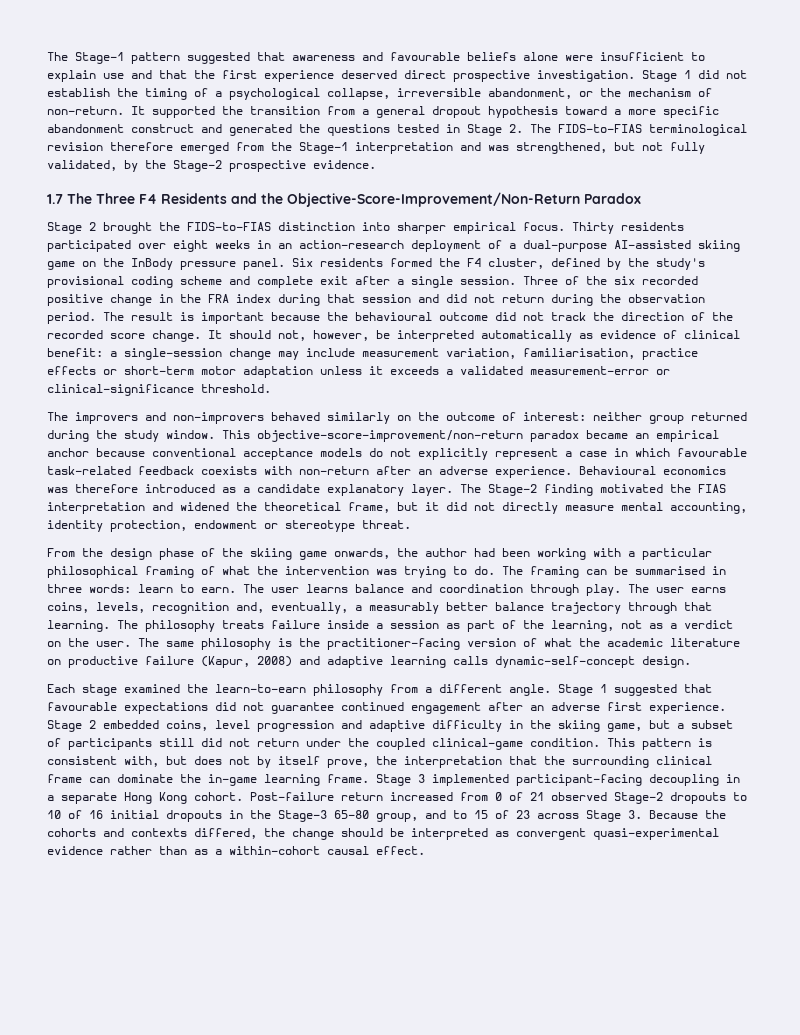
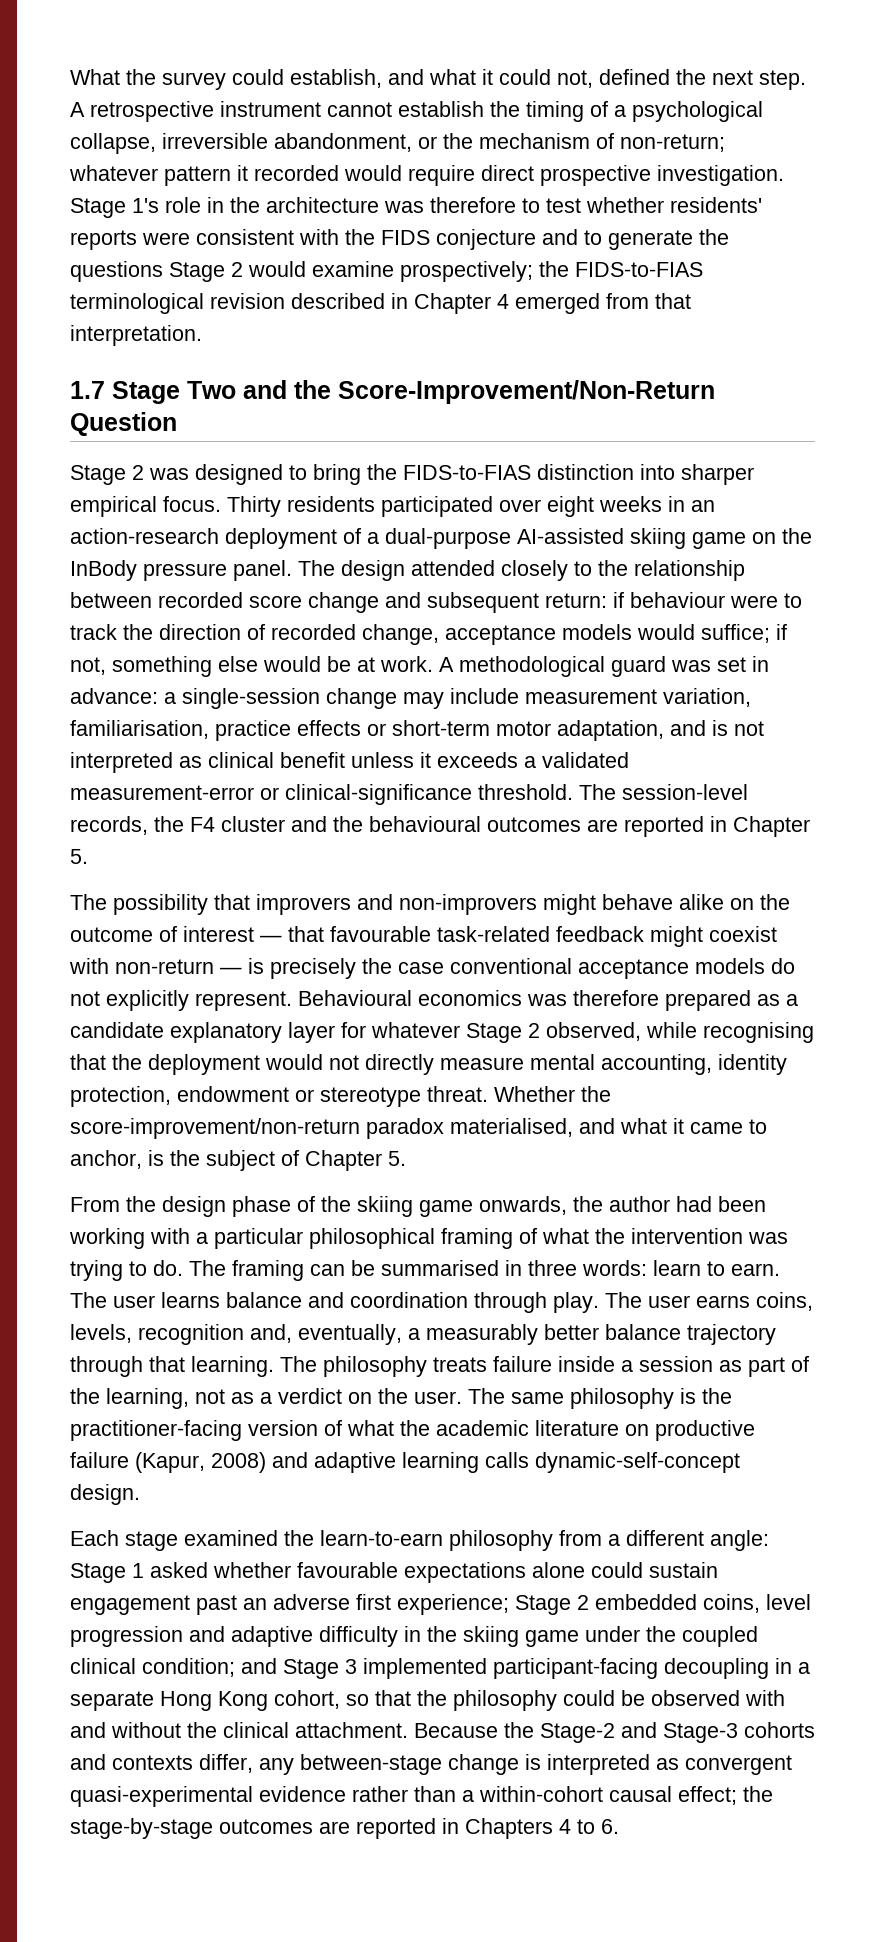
[47,52,705,64] [47,70,747,82] The Stage-1 pattern suggested that awareness and favourable beliefs alone were insufficient to explain use and that the first experience deserved direct prospective investigation. Stage 1 did not -> [70,69,806,90] [70,101,392,122] What the survey could establish, and what it could not, defined the next step. A retrospective instrument cannot
[47,106,719,118] [47,124,747,136] [47,142,705,154] [47,160,376,172] [47,192,641,207] [47,222,152,234] non-return. It supported the transition from a general dropout hypothesis toward a more specific abandonment construct and generated the questions tested in Stage 2. The FIDS-to-FIAS terminological revision therefore emerged from the Stage-1 interpretation and was strengthened, but not fully validated, by the Stage-2 prospective evidence. // 1.7 The Three F4 Residents and the Objective-Score-Improvement/Non-Return Paradox // Stage 2 brought -> [620,134,725,152] [69,165,784,186] [70,197,762,218] [70,229,729,250] [70,261,703,282] [70,293,691,314] [70,325,202,346] [70,380,715,404] [70,412,177,436] [70,464,361,485] non-return; whatever pattern it recorded would require direct prospective investigation. Stage 1's role in the architecture was therefore to test whether residents' reports were consistent with the FIDS conjecture and to generate the questions Stage 2 would examine prospectively; the FIDS-to-FIAS terminological revision described in Chapter 4 emerged from that interpretation. // 1.7 Stage Two and the Score-Improvement/Non-Return Question // Stage 2 was designed to bring
[292,258,705,270] [47,276,698,288] [47,294,705,306] [47,312,733,324] [47,330,740,342] [47,348,103,357] Six residents formed the F4 cluster, defined by the study's provisional coding scheme and complete exit after a single session. Three of the six recorded positive change in the FRA index during that session and did not return during the observation period. The result is important because the behavioural outcome did not track the direction of the recorded score change. It should not, however, be interpreted automatically as evidence of clinical benefit: -> [298,560,745,581] [70,592,802,613] [70,624,787,645] [70,656,769,677] [70,688,158,704] The design attended closely to the relationship between recorded score change and subsequent return: if behaviour were to track the direction of recorded change, acceptance models would suffice; if not, something else would be at work. A methodological guard was set in advance:
[243,366,313,378] adaptation -> [557,720,764,741] [70,752,345,773] adaptation, and is not interpreted as clinical benefit
[47,412,68,421] // The -> [579,784,748,800] [70,816,810,837] [70,849,88,864] [70,894,250,915] The session-level records, the F4 cluster and the behavioural outcomes are reported in Chapter 5. // The possibility that
[271,412,390,424] behaved similarly -> [543,894,724,915] might behave alike
[523,412,747,424] [47,430,719,442] [47,448,145,457] interest: neither group returned during the study window. This objective-score-improvement/non-return paradox became an empirical anchor because -> [183,926,777,947] [69,958,444,979] interest — that favourable task-related feedback might coexist with non-return — is precisely the case
[495,448,747,460] [47,466,572,478] represent a case in which favourable task-related feedback coexists with non-return after an adverse experience. -> [195,991,292,1011] represent.
[145,484,215,493] introduced -> [665,990,751,1011] prepared
[411,484,726,496] [47,502,467,514] layer. The Stage-2 finding motivated the FIAS interpretation and widened the theoretical frame, but it did -> [288,1022,814,1043] [70,1054,323,1075] layer for whatever Stage 2 observed, while recognising that the deployment would
(411, 524) none -> [494,1086,611,1102] [70,1118,767,1139] [70,1150,406,1171] Whether the score-improvement/non-return paradox materialised, and what it came to anchor, is the subject of Chapter 5.
[509,684,712,696] [47,702,523,714] angle. Stage 1 suggested that favourable expectations did not guarantee continued engagement after -> [710,1530,769,1551] [70,1562,718,1583] [70,1595,237,1615] angle: Stage 1 asked whether favourable expectations alone could sustain engagement past
[649,702,726,714] experience. -> [397,1594,509,1615] experience;
[607,720,733,732] [47,738,712,750] [47,756,712,768] [47,774,369,786] game, but a subset of participants still did not return under the coupled clinical-game condition. This pattern is consistent with, but does not by itself prove, the interpretation that the surrounding clinical frame can dominate the in-game learning frame. -> [525,1626,758,1647] [70,1658,277,1677] game under the coupled clinical condition; and
[194,792,747,804] [47,810,726,822] [47,828,404,840] cohort. Post-failure return increased from 0 of 21 observed Stage-2 dropouts to 10 of 16 initial dropouts in the Stage-3 65-80 group, and to 15 of 23 across Stage 3. Because the cohorts and contexts differed, the change should be -> [274,1690,785,1711] [70,1722,815,1743] [70,1754,541,1775] cohort, so that the philosophy could be observed with and without the clinical attachment. Because the Stage-2 and Stage-3 cohorts and contexts differ, any between-stage change is
[194,849,208,855] as -> (456, 1794) none
[376,846,425,855] effect. -> [678,1786,773,1805] [70,1818,619,1839] effect; the stage-by-stage outcomes are reported in Chapters 4 to 6.

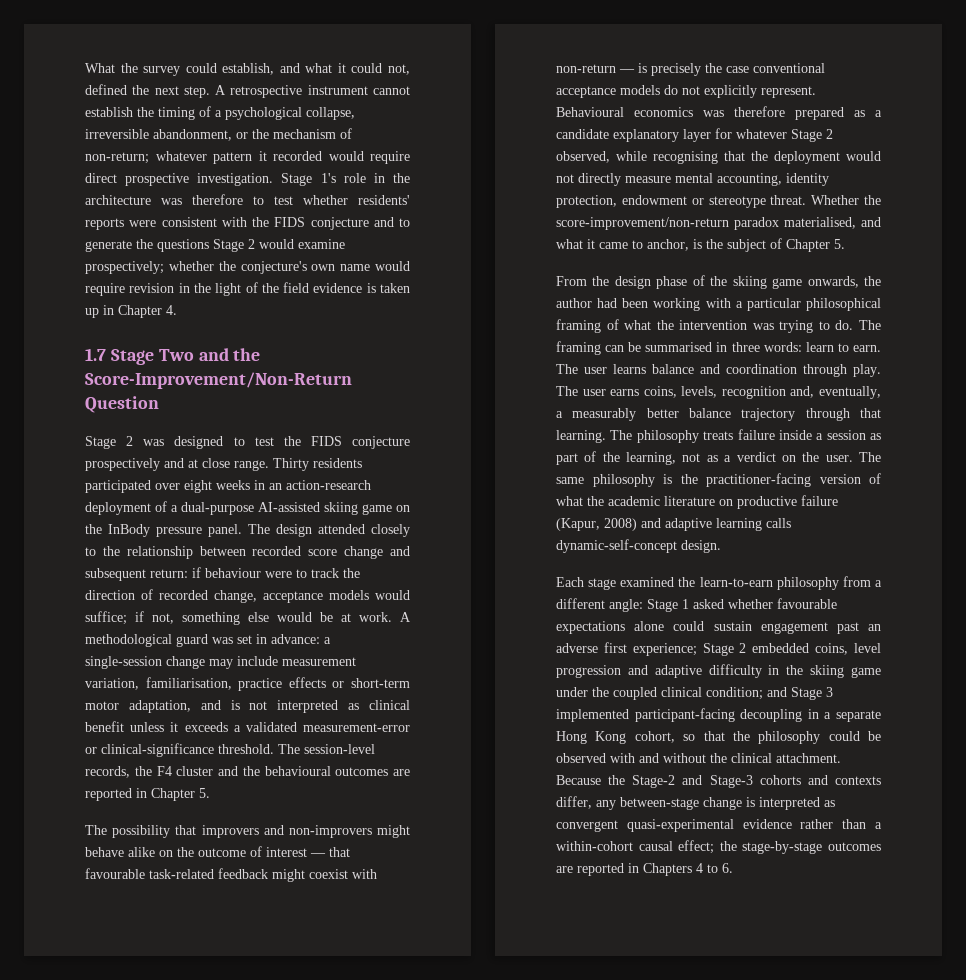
[539,261,703,277] [70,293,691,314] [70,325,202,346] the FIDS-to-FIAS terminological revision described in Chapter 4 emerged from that interpretation. -> [168,261,410,274] [85,282,411,296] [85,305,177,318] whether the conjecture's own name would require revision in the light of the field evidence is taken up in Chapter 4.
[313,464,754,485] [70,496,221,517] bring the FIDS-to-FIAS distinction into sharper empirical focus. -> [254,436,410,449] [85,458,269,471] test the FIDS conjecture prospectively and at close range.

